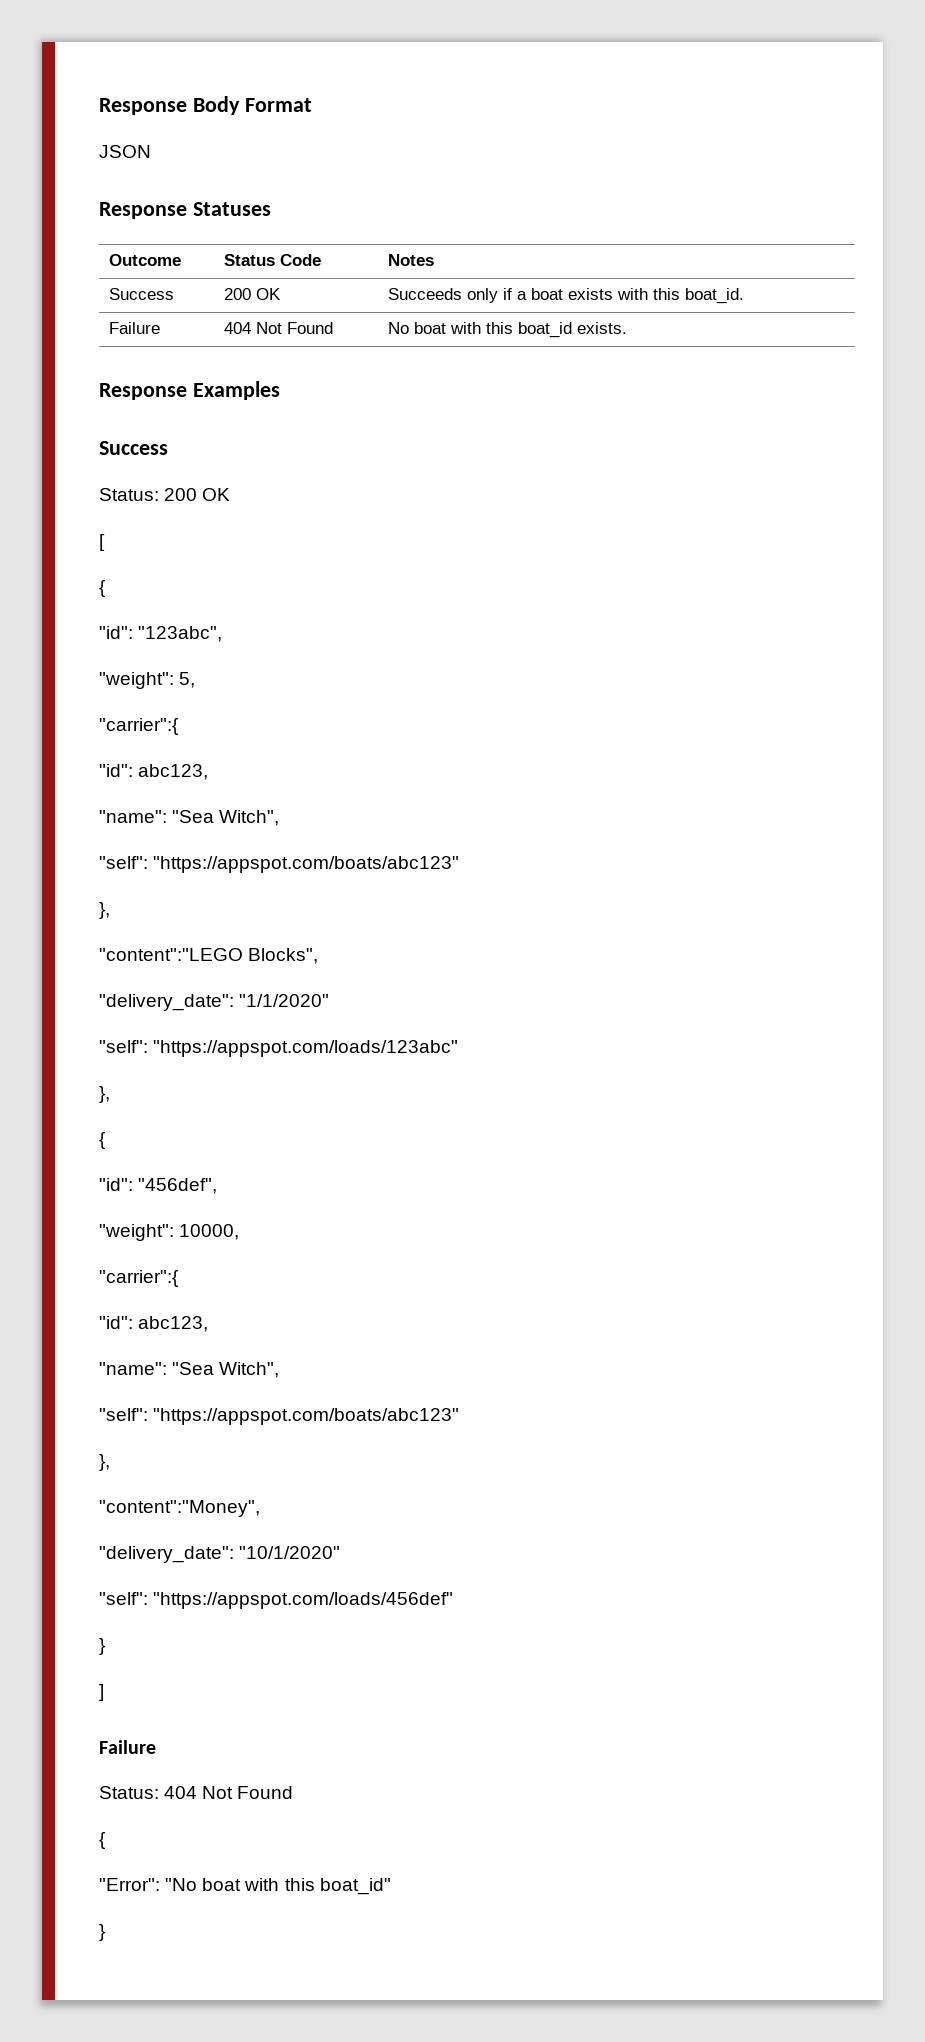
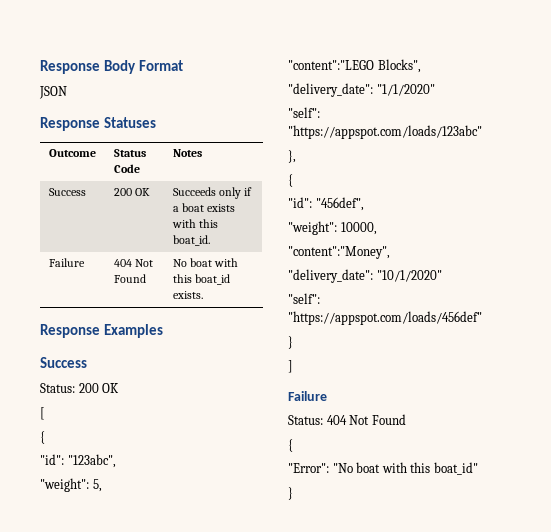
[99,718,179,735] [99,764,209,780] [99,810,280,826] [99,856,460,873] [99,902,110,919] // "carrier":{ // "id": abc123, // "name": "Sea Witch", // "self": "https://appspot.com/boats/abc123" // }, -> (102, 485) none
[99,1270,179,1287] [99,1316,209,1332] [99,1362,280,1378] [99,1408,460,1425] [99,1454,110,1471] // "carrier":{ // "id": abc123, // "name": "Sea Witch", // "self": "https://appspot.com/boats/abc123" // }, -> (377, 228) none

